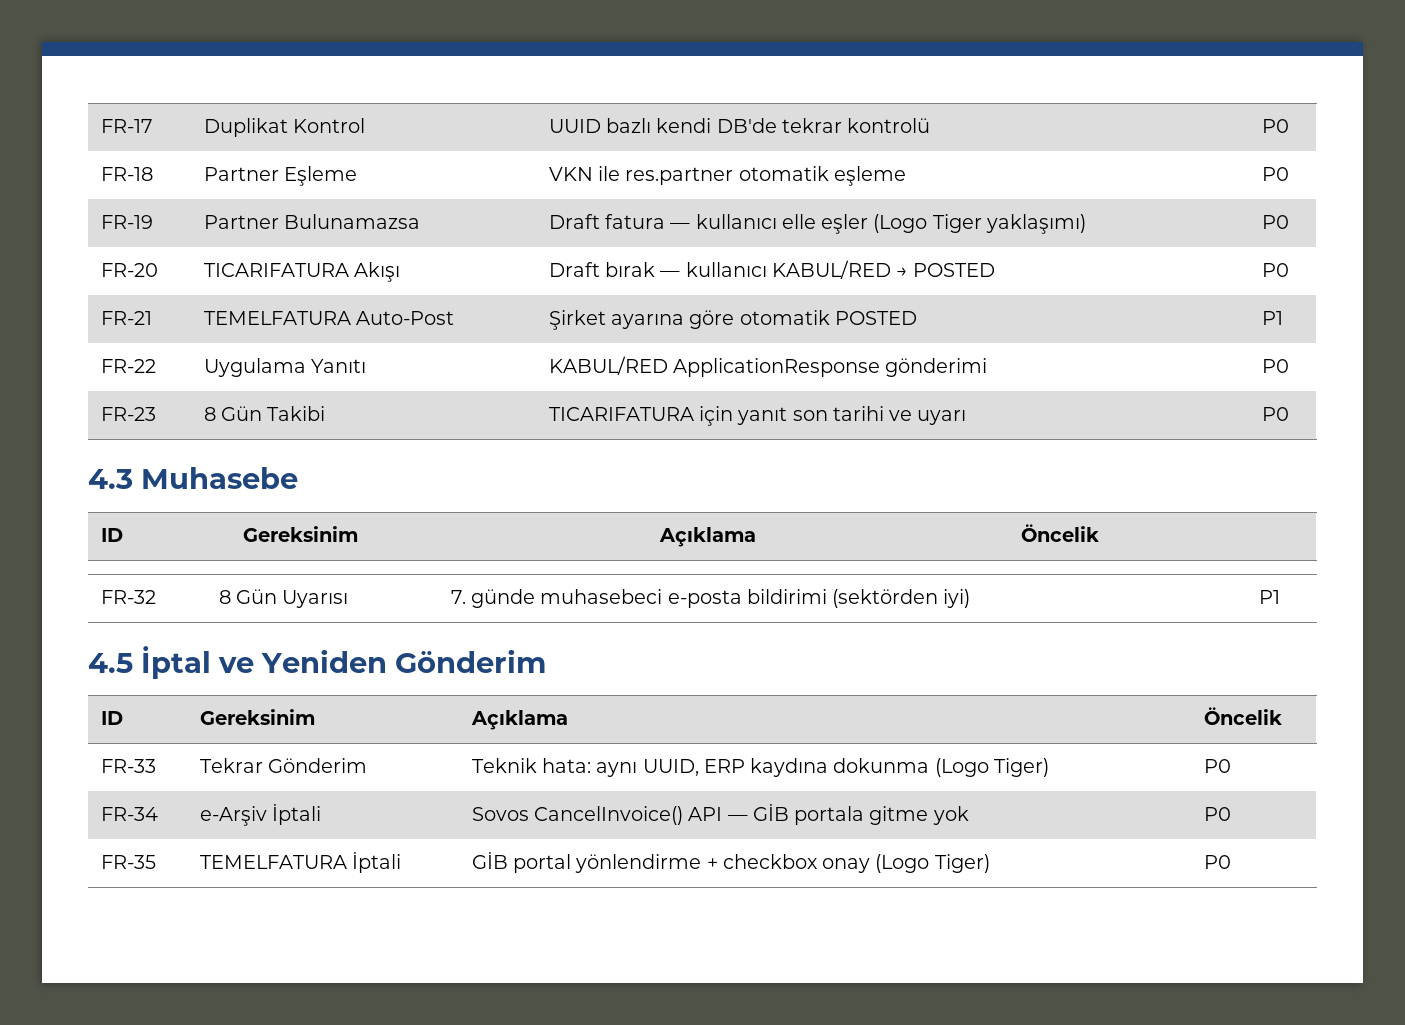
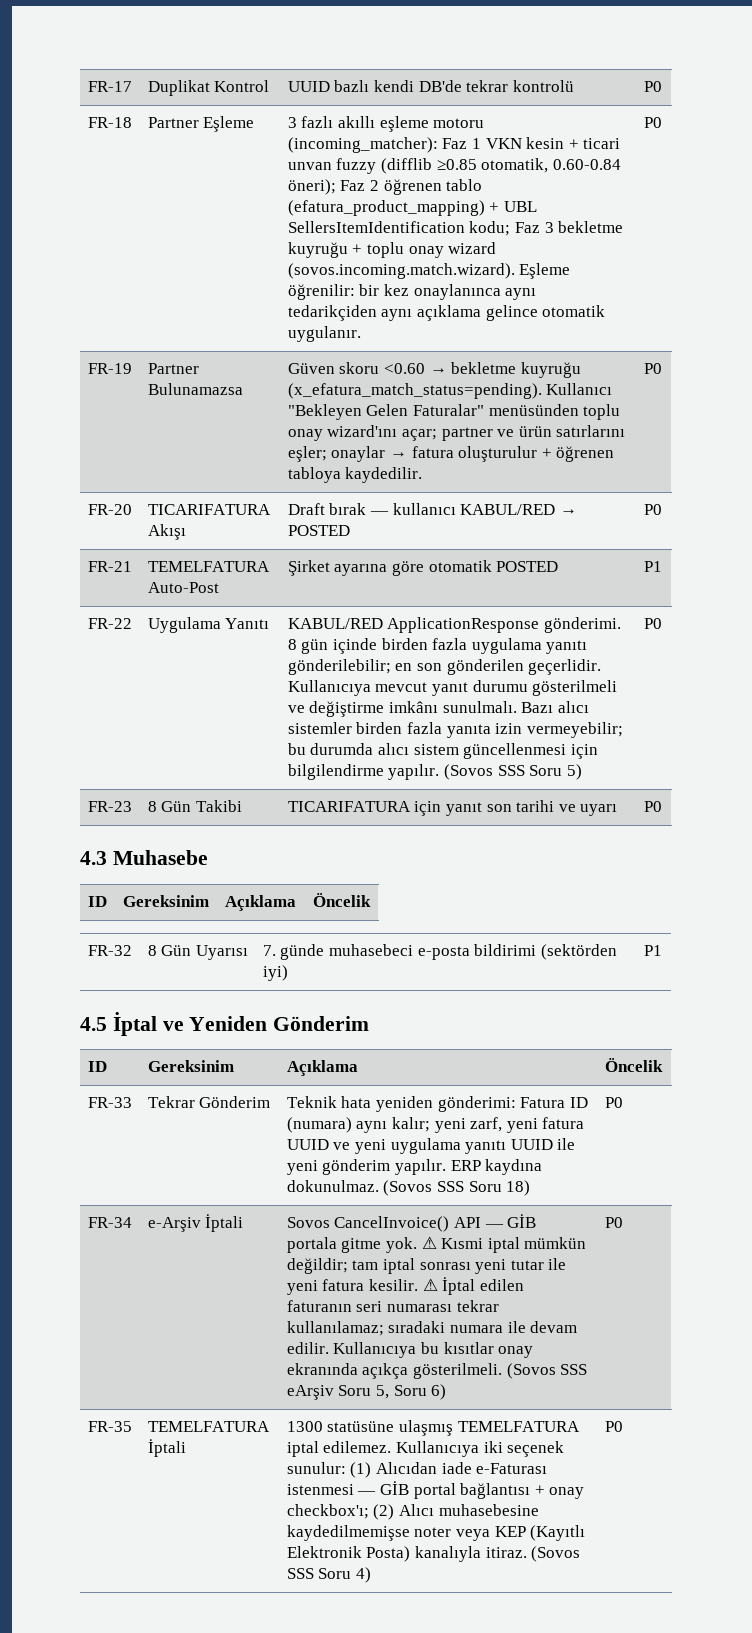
[548,166,906,186] [1261,167,1289,181] [100,215,153,229] [203,214,421,229] [548,214,1086,234] VKN ile res.partner otomatik eşleme | P0 // FR-19 | Partner Bulunamazsa | Draft fatura — kullanıcı elle eşler (Logo Tiger yaklaşımı) -> [287,116,485,132] [287,137,621,153] [287,158,621,174] [287,179,483,195] [287,200,537,216] [287,221,624,236] [287,242,497,258] [287,263,571,279] [287,284,537,300] [287,305,606,321] [287,326,361,342] [643,117,662,128] [87,363,132,374] [147,363,199,374] [147,383,243,395] [287,362,581,378] [287,383,613,399] [287,404,621,420] [287,425,626,441] [287,446,615,462] [287,467,423,483] 3 fazlı akıllı eşleme motoru (incoming_matcher): Faz 1 VKN kesin + ticari unvan fuzzy (difflib ≥0.85 otomatik, 0.60-0.84 öneri); Faz 2 öğrenen tablo (efatura_product_mapping) + UBL SellersItemIdentification kodu; Faz 3 bekletme kuyruğu + toplu onay wizard (sovos.incoming.match.wizard). Eşleme öğrenilir: bir kez onaylanınca aynı tedarikçiden aynı açıklama gelince otomatik uygulanır. | P0 // FR-19 | Partner Bulunamazsa | Güven skoru <0.60 → bekletme kuyruğu (x_efatura_match_status=pending). Kullanıcı "Bekleyen Gelen Faturalar" menüsünden toplu onay wizard'ını açar; partner ve ürün satırlarını eşler; onaylar → fatura oluşturulur + öğrenen tabloya kaydedilir.
[885,358,988,377] gönderimi -> [543,617,621,633] [287,638,588,654] [287,659,602,675] [287,680,618,696] [287,701,589,717] [287,722,623,738] [287,743,598,759] [287,764,582,780] gönderimi. 8 gün içinde birden fazla uygulama yanıtı gönderilebilir; en son gönderilen geçerlidir. Kullanıcıya mevcut yanıt durumu gösterilmeli ve değiştirme imkânı sunulmalı. Bazı alıcı sistemler birden fazla yanıta izin vermeyebilir; bu durumda alıcı sistem güncellenmesi için bilgilendirme yapılır. (Sovos SSS Soru 5)
[542,758,1049,777] hata: aynı UUID, ERP kaydına dokunma (Logo Tiger) -> [341,1096,588,1112] [286,1117,585,1133] [286,1138,576,1154] [286,1159,543,1175] [286,1180,531,1196] hata yeniden gönderimi: Fatura ID (numara) aynı kalır; yeni zarf, yeni fatura UUID ve yeni uygulama yanıtı UUID ile yeni gönderim yapılır. ERP kaydına dokunulmaz. (Sovos SSS Soru 18)
[932,806,969,825] [1203,807,1231,821] [100,855,156,869] [199,852,402,873] [471,852,990,873] yok | P0 // FR-35 | TEMELFATURA İptali | GİB portal yönlendirme + checkbox onay (Logo Tiger) -> [385,1236,587,1253] [286,1258,567,1274] [286,1277,524,1295] [286,1300,499,1312] [286,1321,578,1336] [286,1342,534,1358] [286,1363,588,1379] [286,1384,447,1400] [604,1217,623,1228] [87,1421,132,1432] [147,1421,270,1432] [147,1439,186,1457] [286,1420,580,1436] [286,1441,565,1457] [286,1462,548,1478] [286,1481,585,1499] [286,1504,539,1520] [286,1525,586,1541] [286,1546,581,1562] [286,1567,371,1583] yok. ⚠ Kısmi iptal mümkün değildir; tam iptal sonrası yeni tutar ile yeni fatura kesilir. ⚠ İptal edilen faturanın seri numarası tekrar kullanılamaz; sıradaki numara ile devam edilir. Kullanıcıya bu kısıtlar onay ekranında açıkça gösterilmeli. (Sovos SSS eArşiv Soru 5, Soru 6) | P0 // FR-35 | TEMELFATURA İptali | 1300 statüsüne ulaşmış TEMELFATURA iptal edilemez. Kullanıcıya iki seçenek sunulur: (1) Alıcıdan iade e-Faturası istenmesi — GİB portal bağlantısı + onay checkbox'ı; (2) Alıcı muhasebesine kaydedilmemişse noter veya KEP (Kayıtlı Elektronik Posta) kanalıyla itiraz. (Sovos SSS Soru 4)

